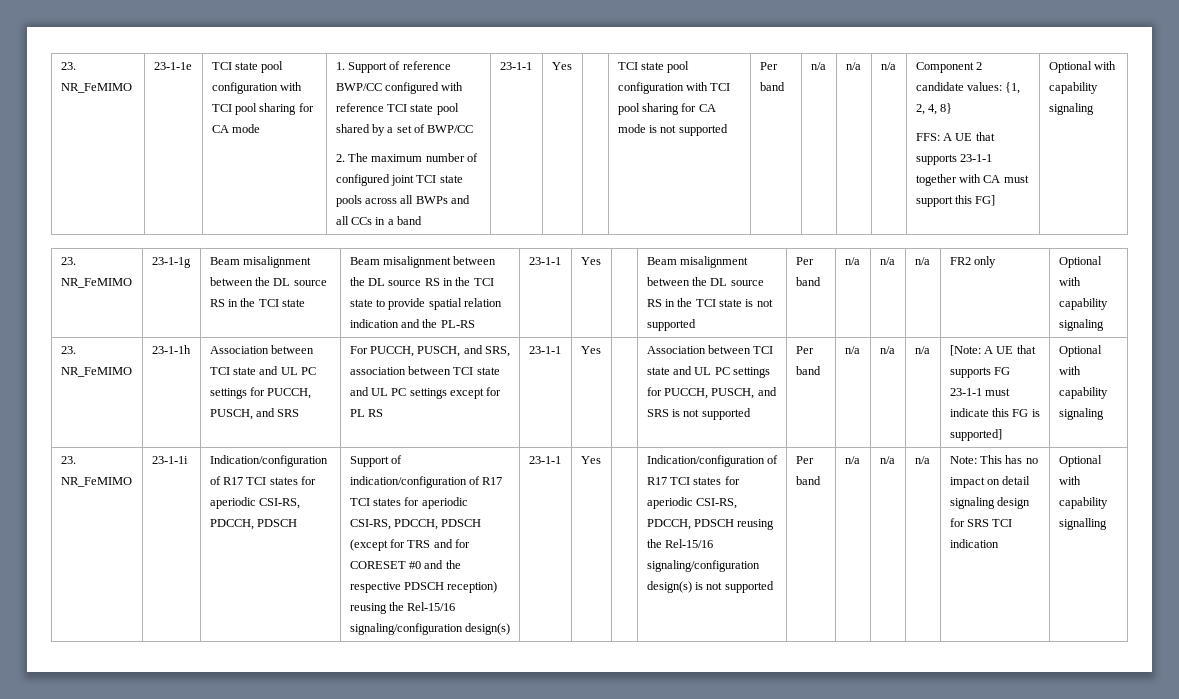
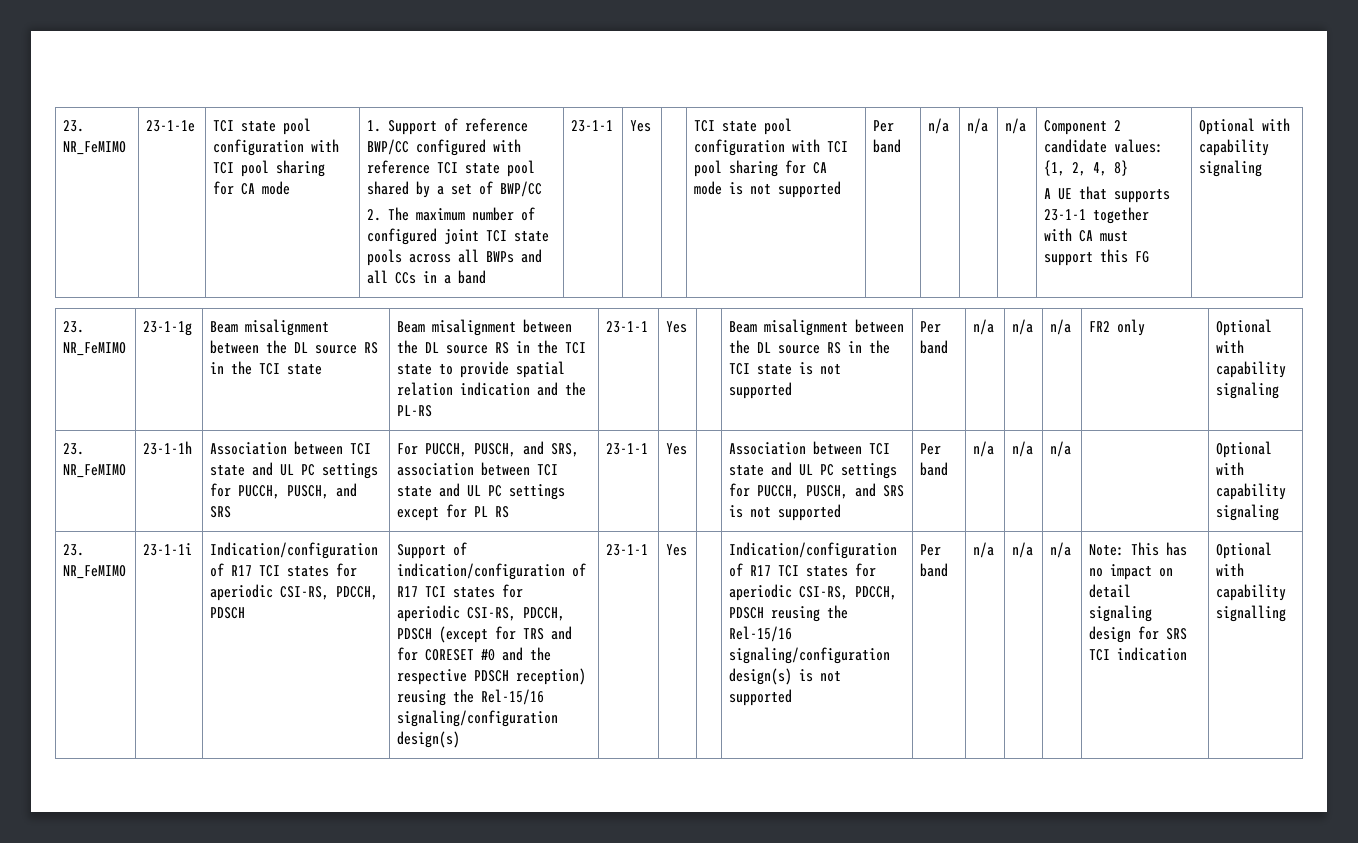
[915,133,940,141] FFS: -> (1129, 168) none
[975,195,996,206] FG] -> [1135,251,1150,263] FG
[949,345,1036,356] [949,367,1010,378] [949,388,1010,396] [949,408,1040,417] [949,429,1002,441] [Note: A UE that supports FG 23-1-1 must indicate this FG is supported] -> (1072, 449) none

